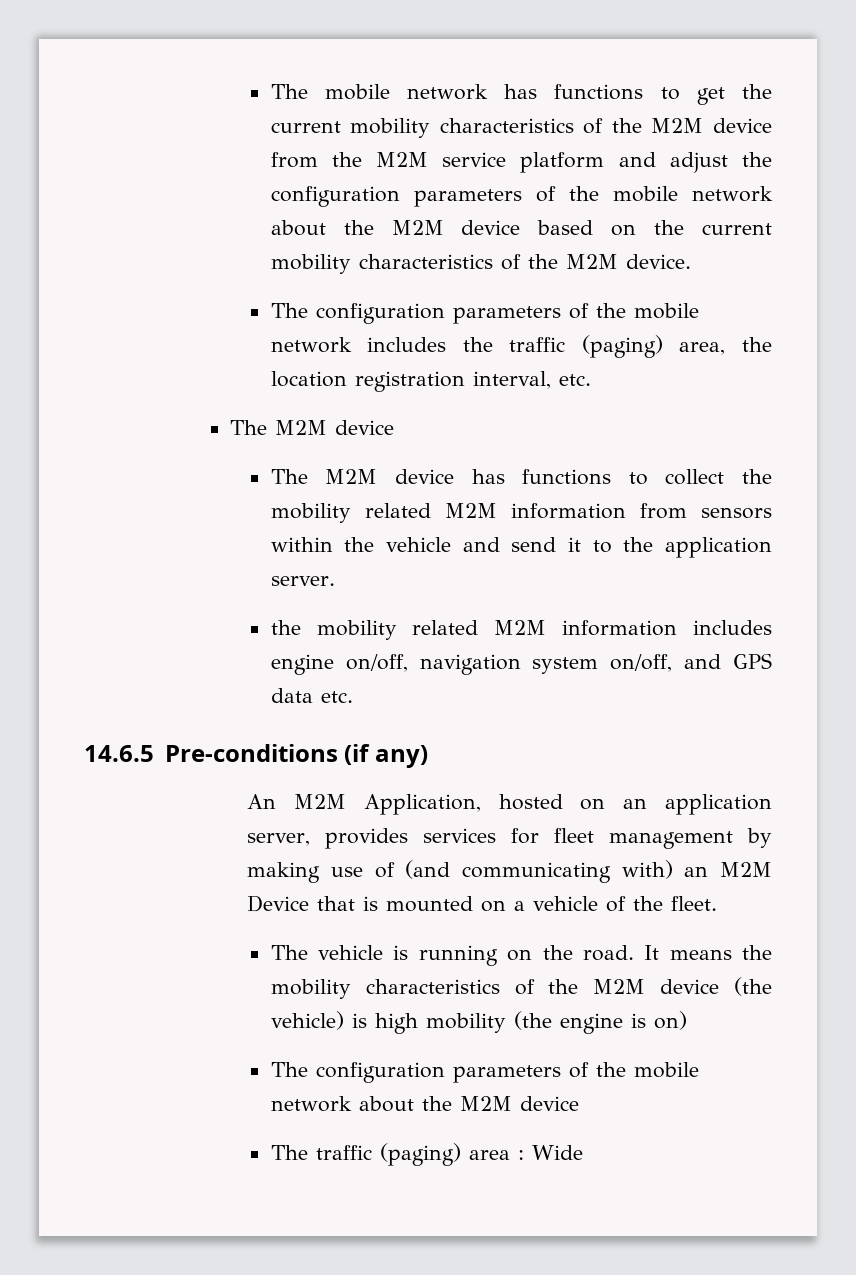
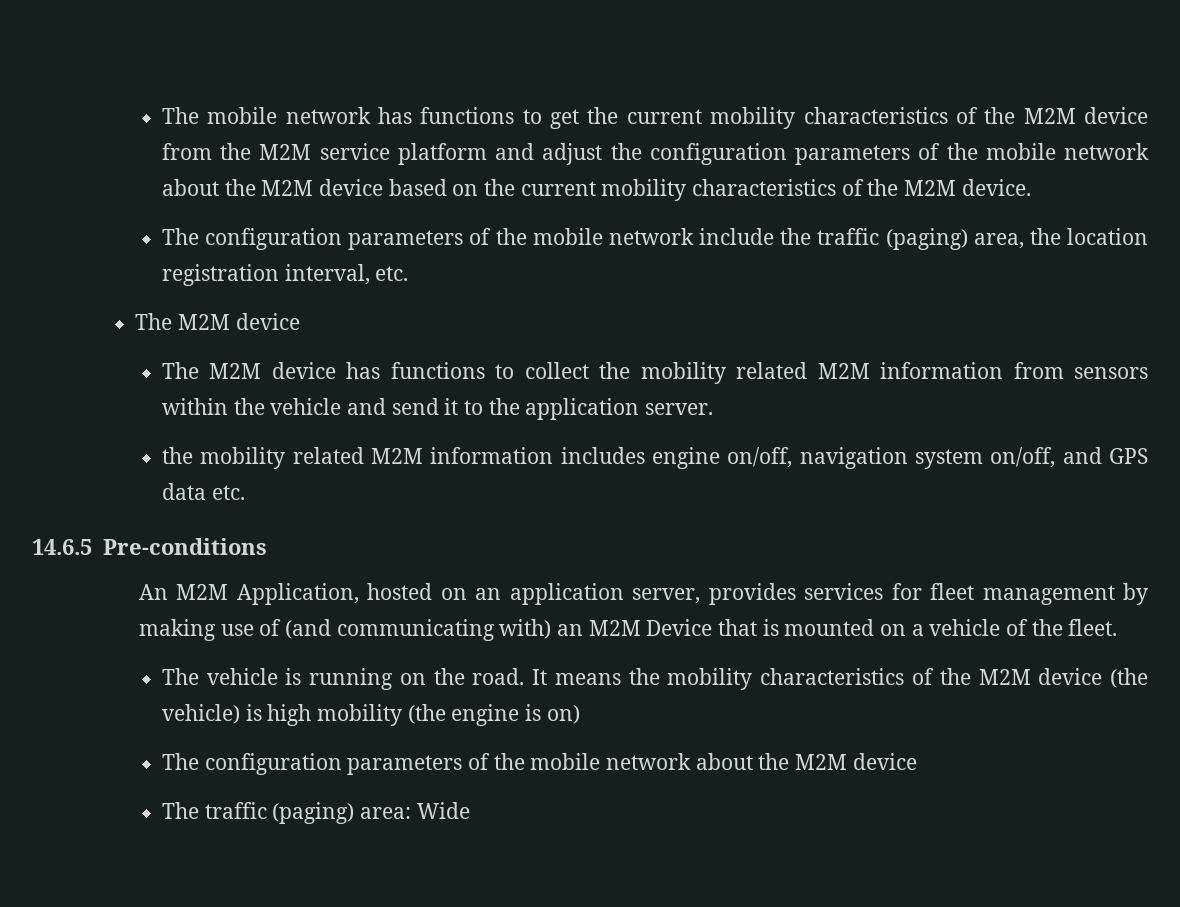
[367,337,447,352] includes -> [699,228,775,245] include
[344,744,428,768] (if any) -> (267, 546) none
[468,1150,524,1160] area : -> [359,807,411,819] area:

